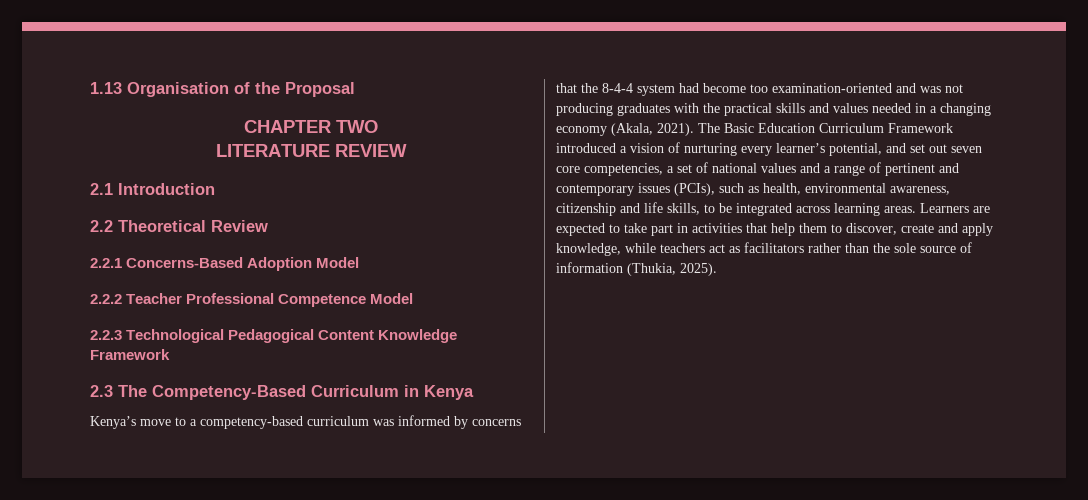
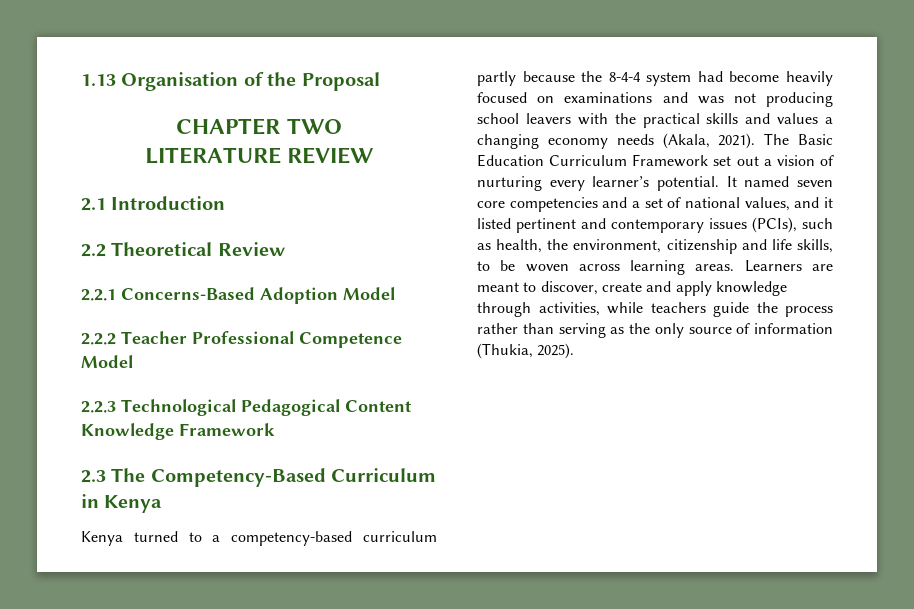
[90,416,171,429] Kenya’s move -> [81,531,178,546] Kenya turned
[373,415,521,429] [556,83,577,93] was informed by concerns that -> [477,71,575,86] partly because
[750,83,892,93] too examination-oriented -> [786,71,833,86] [477,92,653,103] heavily focused on examinations
[617,103,670,116] graduates -> [477,113,571,124] school leavers
[872,103,926,113] needed in -> (819, 118) none
(607, 131) none -> [616,134,654,145] needs
[556,143,616,153] introduced -> [713,156,759,166] set out
[829,143,982,156] [556,162,881,176] potential, and set out seven core competencies, a set of national values and a range of -> [657,176,833,191] [477,197,833,212] [477,218,511,229] potential. It named seven core competencies and a set of national values, and it listed
[805,183,950,195] environmental awareness, -> [547,239,662,253] the environment,
[736,203,792,216] integrated -> [525,264,569,272] woven
[556,223,827,236] expected to take part in activities that help them -> [477,282,519,292] meant
[556,242,916,256] knowledge, while teachers act as facilitators rather than the sole -> [715,281,787,296] [477,302,833,317] [477,323,684,338] knowledge through activities, while teachers guide the process rather than serving as the only

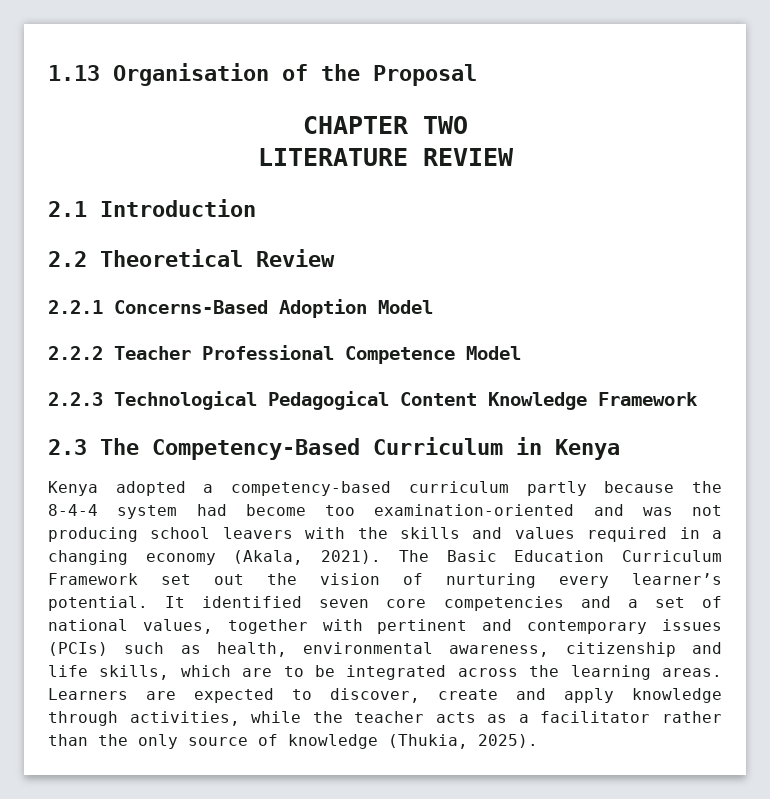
[133,531,202,542] turned to -> [115,481,186,496] adopted
[786,71,833,86] [477,92,653,103] heavily focused on examinations -> [325,504,575,516] too examination-oriented
[642,113,700,128] practical -> (388, 533) none
(819, 118) none -> [587,527,700,542] required in
[616,134,654,145] needs -> (216, 559) none
[763,159,772,166] a -> [267,573,297,585] the
[744,176,790,187] named -> [202,596,303,608] identified
[794,197,833,208] [477,218,511,229] and it listed -> [227,619,363,634] together with
[752,217,797,233] (PCIs), -> [48,642,108,656] (PCIs)
[547,239,662,253] the environment, -> [303,642,550,657] environmental awareness,
[477,260,620,272] to be woven across -> [180,665,560,680] which are to be integrated across the
[477,282,519,292] meant -> [194,688,274,703] expected
[650,302,833,317] [477,323,625,338] teachers guide the process rather than serving as -> [312,711,722,723] [48,734,88,746] the teacher acts as a facilitator rather than
[754,323,833,334] information -> [288,734,378,749] knowledge

